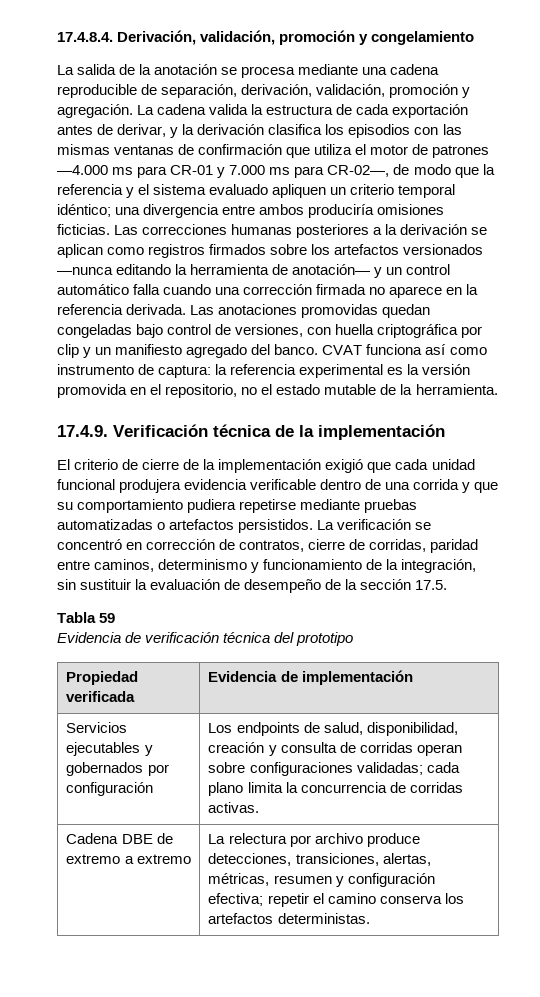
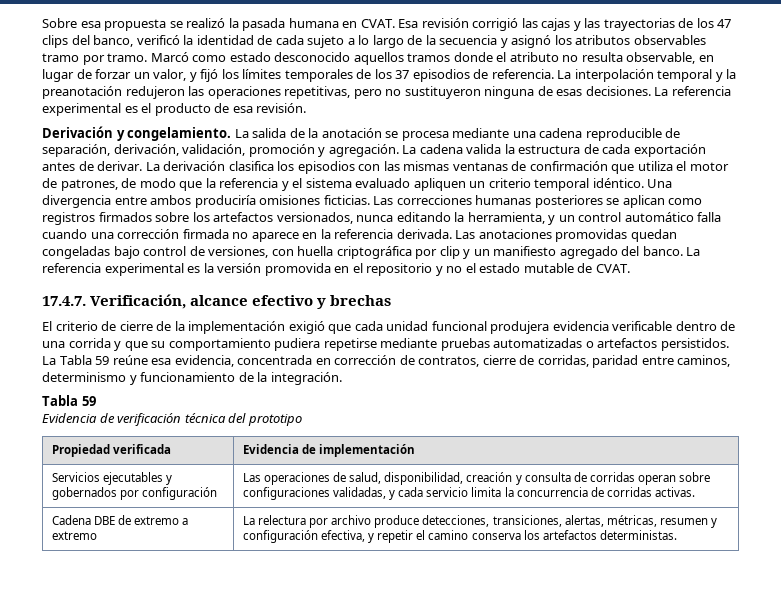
[57,30,475,45] 17.4.8.4. Derivación, validación, promoción y congelamiento // -> [42,18,732,31] [42,35,706,48] [42,52,714,65] [42,69,737,82] [42,86,731,99] [42,103,307,116] [42,126,232,141] Sobre esa propuesta se realizó la pasada humana en CVAT. Esa revisión corrigió las cajas y las trayectorias de los 47 clips del banco, verificó la identidad de cada sujeto a lo largo de la secuencia y asignó los atributos observables tramo por tramo. Marcó como estado desconocido aquellos tramos donde el atributo no resulta observable, en lugar de forzar un valor, y fijó los límites temporales de los 37 episodios de referencia. La interpolación temporal y la preanotación redujeron las operaciones repetitivas, pero no sustituyeron ninguna de esas decisiones. La referencia experimental es el producto de esa revisión. // Derivación y congelamiento.
[117,124,195,138] derivar, y la -> [97,161,160,171] derivar. La
[432,145,490,158] [57,165,390,178] patrones —4.000 ms para CR-01 y 7.000 ms para CR-02—, -> [60,179,118,191] patrones,
[57,204,141,217] idéntico; una -> [592,178,673,188] idéntico. Una
[373,224,468,235] a la derivación -> (603, 201) none
[403,244,484,255] [57,264,371,275] versionados —nunca editando la herramienta de anotación— -> [276,212,545,224] versionados, nunca editando la herramienta,
[322,344,487,355] [57,364,228,378] CVAT funciona así como instrumento de captura: la -> [686,247,701,256] La
[165,384,238,398] repositorio, -> [366,263,443,276] repositorio y
[400,384,498,395] [57,424,445,440] la herramienta. // 17.4.9. Verificación técnica de la implementación -> [595,264,630,273] [42,294,392,309] CVAT. // 17.4.7. Verificación, alcance efectivo y brechas
[337,519,432,530] [57,539,122,550] verificación se concentró -> [59,355,313,367] Tabla 59 reúne esa evidencia, concentrada
[401,559,477,573] [57,579,448,593] integración, sin sustituir la evaluación de desempeño de la sección 17.5. -> [270,372,342,385] integración.
[208,722,300,736] Los endpoints -> [242,472,331,485] Las operaciones
[356,762,460,775] [208,782,244,796] validadas; cada plano -> [333,487,469,500] validadas, y cada servicio
[208,893,264,906] efectiva; -> [321,530,375,543] efectiva, y

